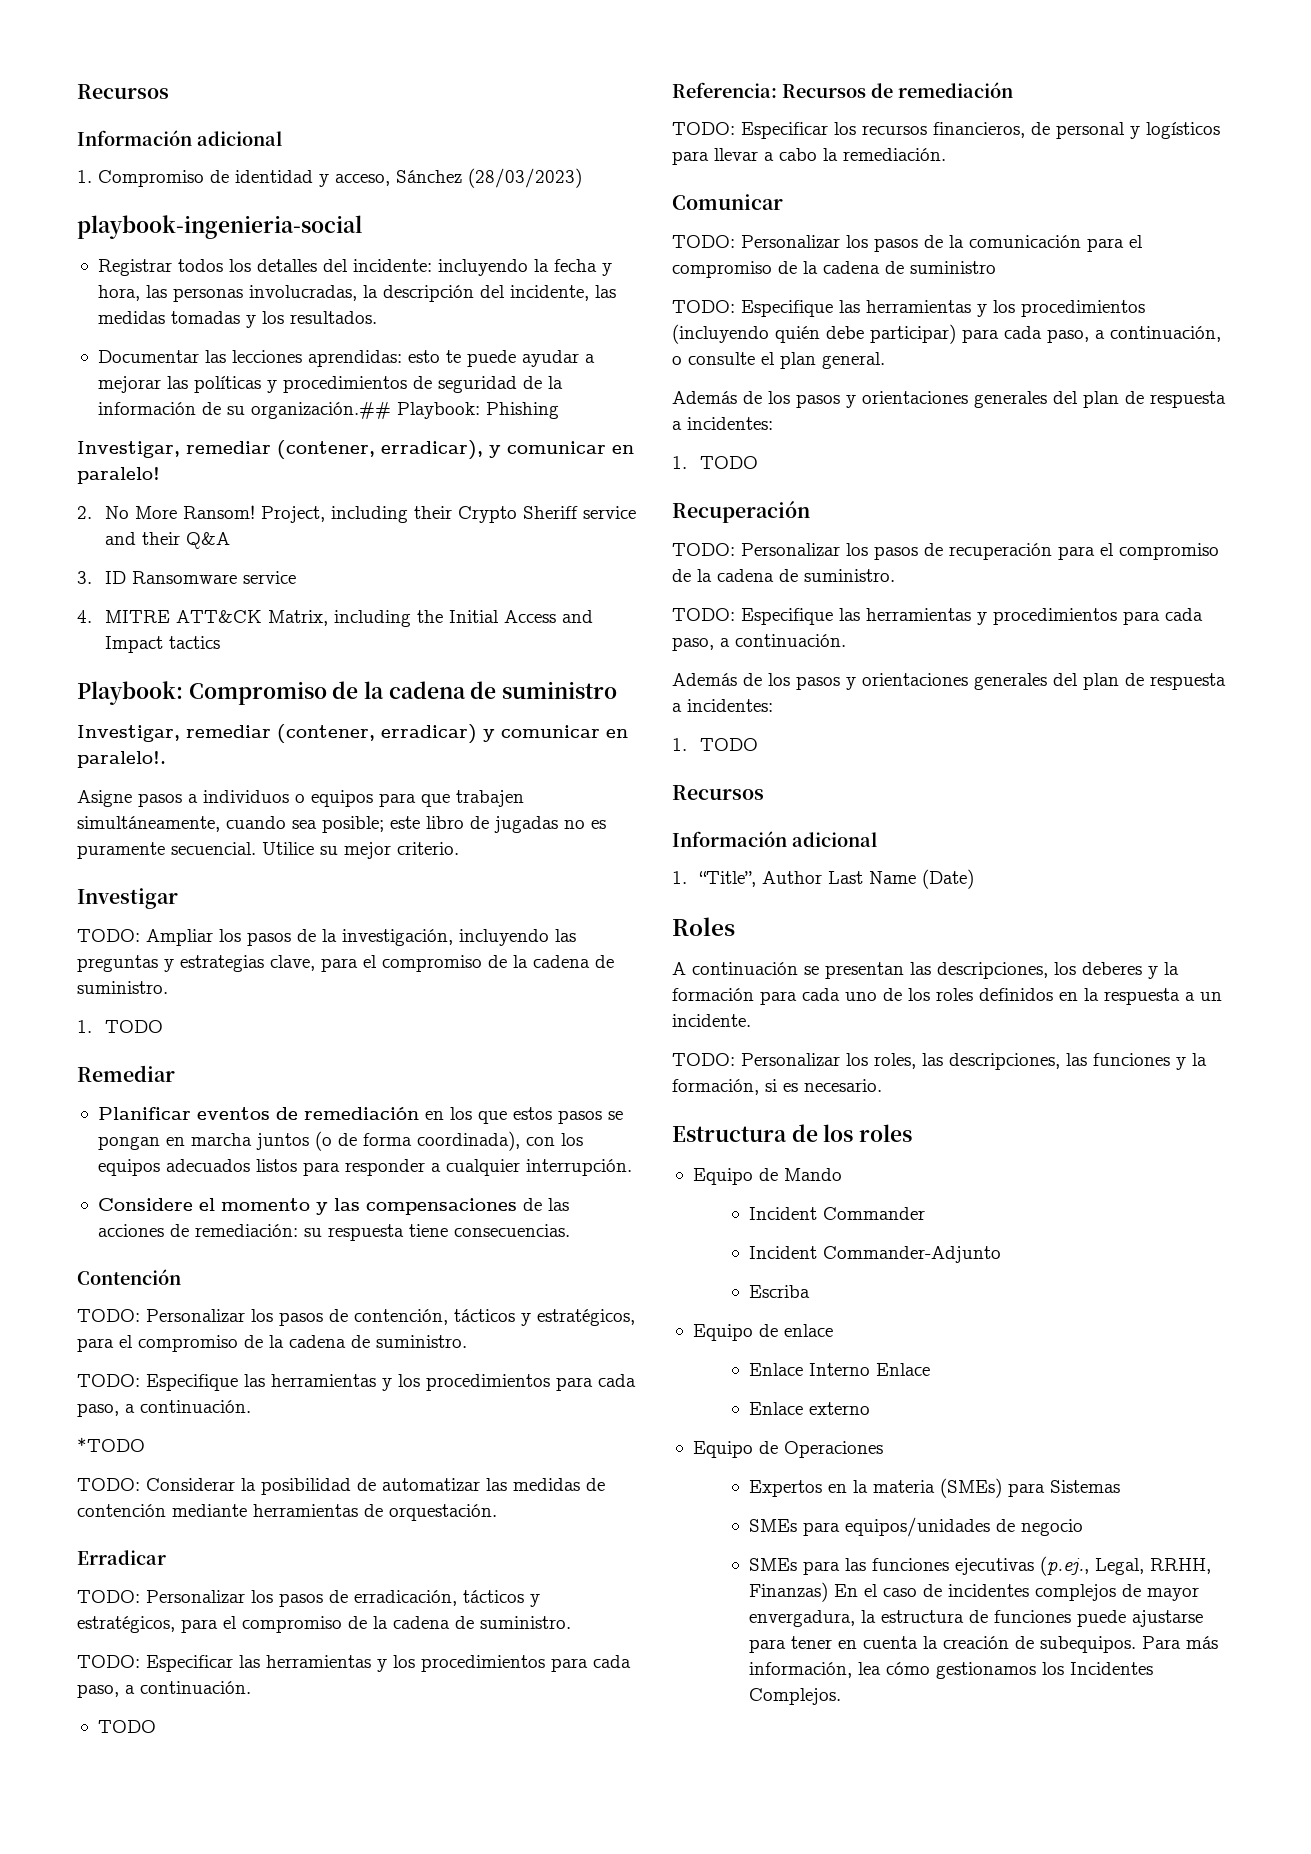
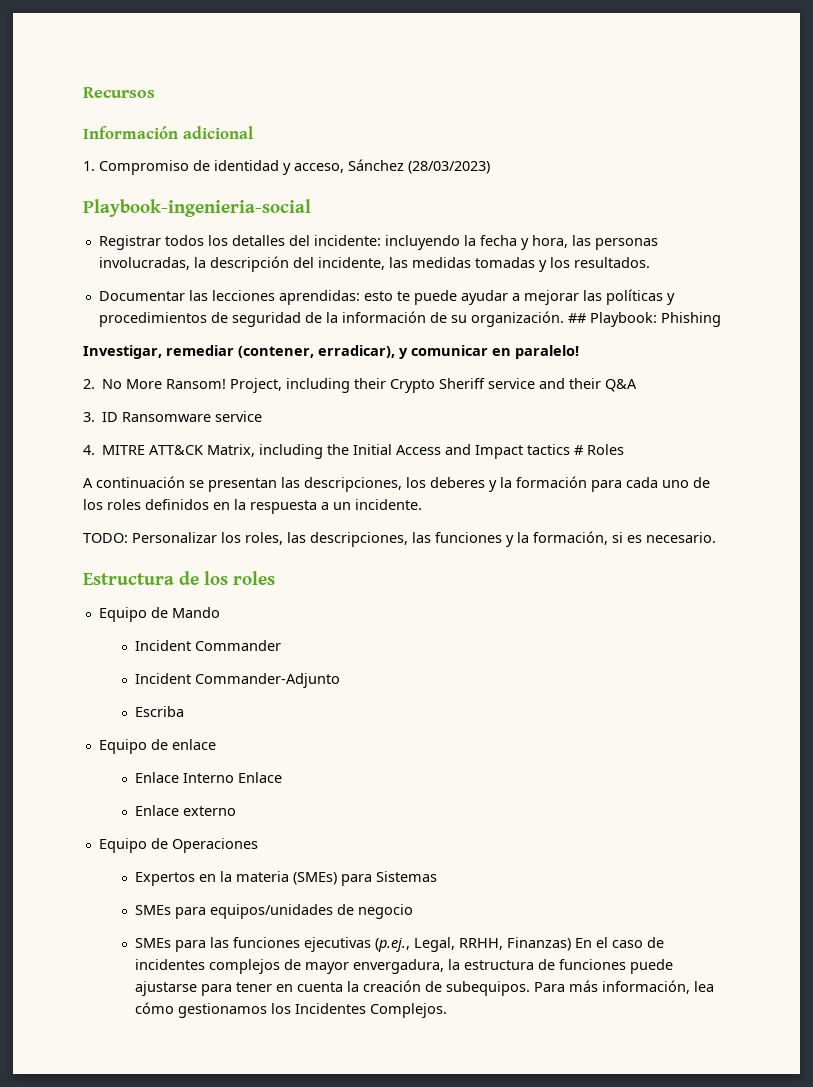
[77,215,362,239] playbook-ingenieria-social -> [83,199,311,217] Playbook-ingenieria-social
[250,402,391,419] organización.## -> [470,311,586,327] organización. ##
[77,681,618,705] [77,724,628,744] [77,751,166,768] [77,790,524,807] [77,816,606,833] [77,842,459,859] [77,888,178,909] [77,929,576,946] [77,955,614,972] [77,981,168,994] [77,1020,164,1033] [77,1065,175,1082] [97,1107,623,1124] [97,1131,583,1151] [97,1159,632,1176] [97,1198,569,1215] [97,1224,570,1241] [77,1269,181,1285] [77,1309,635,1326] [77,1335,467,1352] [77,1374,636,1391] [77,1400,251,1417] [77,1437,145,1452] [77,1478,605,1495] [77,1504,497,1521] [77,1550,166,1565] [77,1590,540,1607] [77,1616,571,1633] [77,1655,631,1672] [77,1681,251,1698] [97,1720,156,1733] [672,82,1013,98] [672,122,1220,139] [672,148,946,165] [672,194,783,210] [672,235,1143,252] [672,261,996,278] [672,300,1145,317] [672,324,1221,344] [672,352,885,369] [672,391,1226,408] [672,417,773,430] [672,456,759,469] [672,501,810,523] [672,543,1219,560] [672,569,895,582] [672,608,1203,625] [672,634,846,651] [672,673,1226,690] [672,699,773,712] [672,738,759,751] [672,785,764,800] [672,831,877,847] [672,869,975,889] // Playbook: Compromiso de la cadena de suministro // Investigar, remediar (contener, erradicar) y comunicar en paralelo!. // Asigne pasos a individuos o equipos para que trabajen simultáneamente, cuando sea posible; este libro de jugadas no es puramente secuencial. Utilice su mejor criterio. // Investigar // TODO: Ampliar los pasos de la investigación, incluyendo las preguntas y estrategias clave, para el compromiso de la cadena de suministro. // 1. TODO // Remediar // Planificar eventos de remediación en los que estos pasos se pongan en marcha juntos (o de forma coordinada), con los equipos adecuados listos para responder a cualquier interrupción. // Considere el momento y las compensaciones de las acciones de remediación: su respuesta tiene consecuencias. // Contención // TODO: Personalizar los pasos de contención, tácticos y estratégicos, para el compromiso de la cadena de suministro. // TODO: Especifique las herramientas y los procedimientos para cada paso, a continuación. // *TODO // TODO: Considerar la posibilidad de automatizar las medidas de contención mediante herramientas de orquestación. // Erradicar // TODO: Personalizar los pasos de erradicación, tácticos y estratégicos, para el compromiso de la cadena de suministro. // TODO: Especificar las herramientas y los procedimientos para cada paso, a continuación. // TODO // Referencia: Recursos de remediación // TODO: Especificar los recursos financieros, de personal y logísticos para llevar a cabo la remediación. // Comunicar // TODO: Personalizar los pasos de la comunicación para el compromiso de la cadena de suministro // TODO: Especifique las herramientas y los procedimientos (incluyendo quién debe participar) para cada paso, a continuación, o consulte el plan general. // Además de los pasos y orientaciones generales del plan de respuesta a incidentes: // 1. TODO // Recuperación // TODO: Personalizar los pasos de recuperación para el compromiso de la cadena de suministro. // TODO: Especifique las herramientas y procedimientos para cada paso, a continuación. // Además de los pasos y orientaciones generales del plan de respuesta a incidentes: // 1. TODO // Recursos // Información adicional // 1. “Title”, Author Last Name (Date) // -> [574,445,584,455] #

